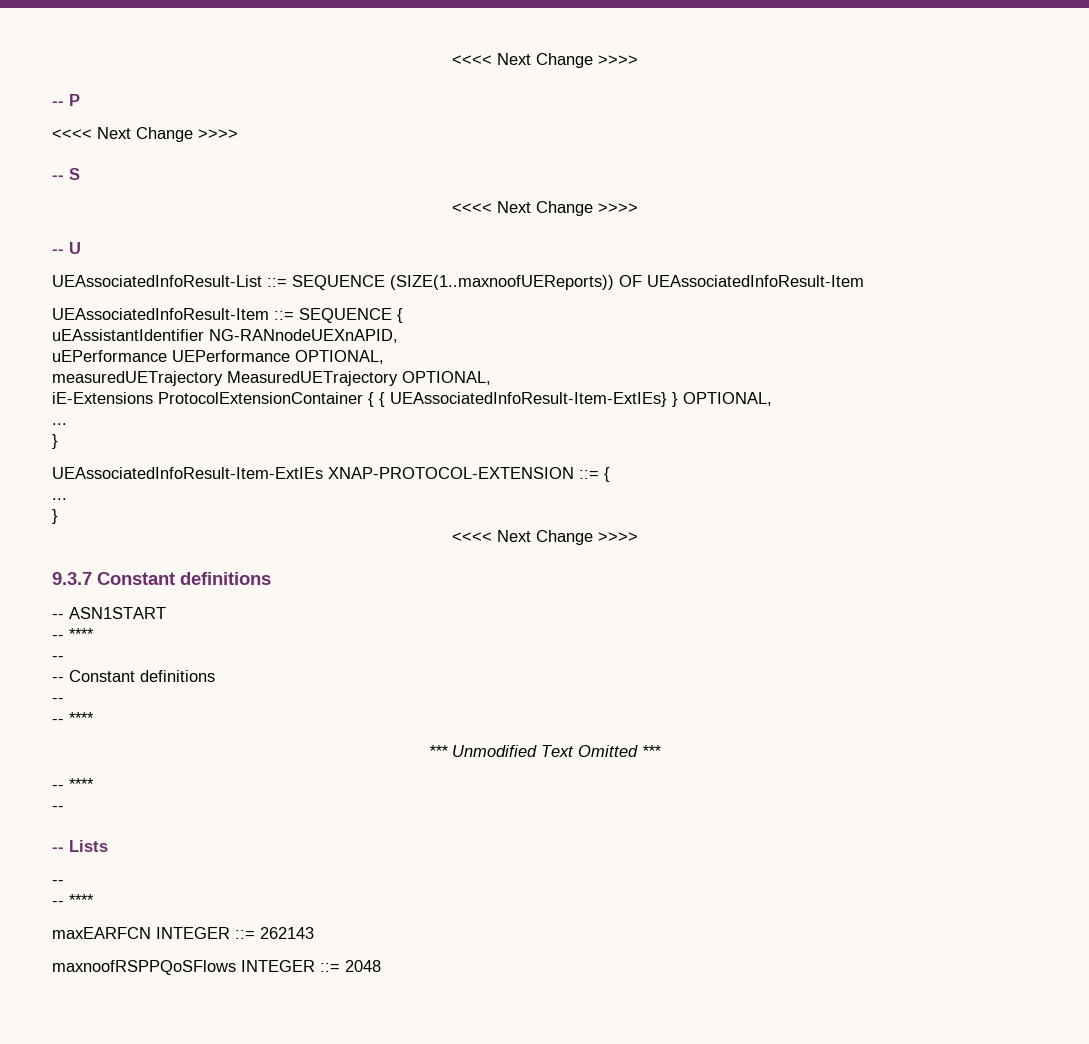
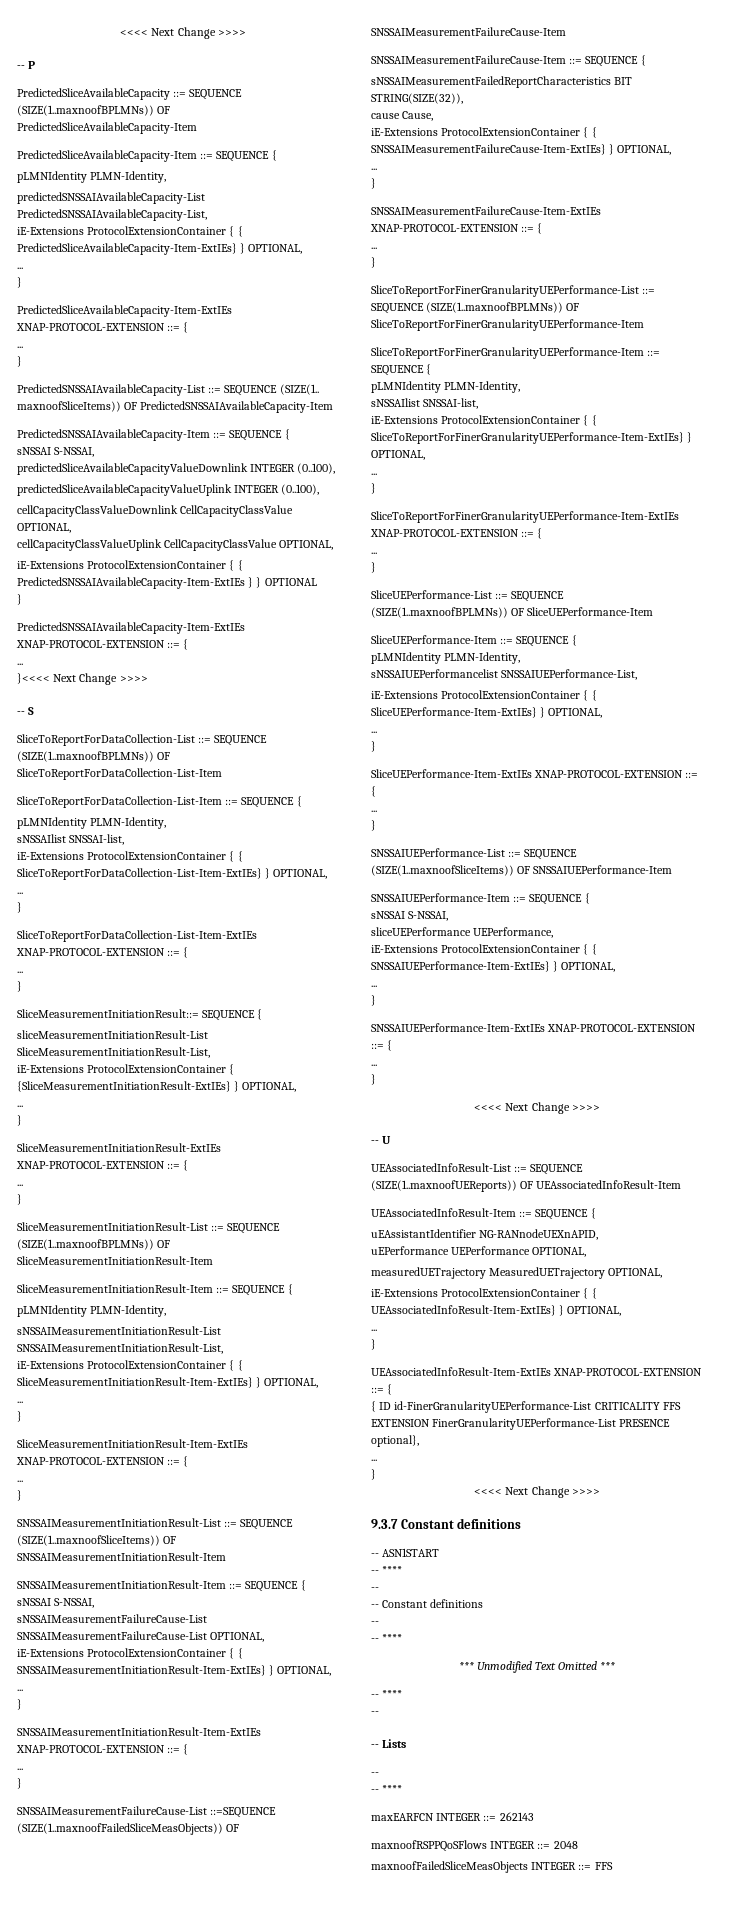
[52,129,92,139] <<<< -> [17,88,243,100] [17,105,171,116] [17,122,197,134] [17,150,277,162] [17,171,167,183] [17,192,205,204] [17,209,207,221] [17,226,243,237] [17,243,303,255] [17,267,23,269] [17,277,22,288] [17,305,232,317] [16,322,189,333] [17,346,23,348] [17,356,22,367] [17,384,319,396] [17,401,334,413] [17,429,290,441] [17,447,95,457] [17,463,336,475] [17,484,320,496] [17,505,294,517] [17,523,71,533] [17,539,334,551] [17,560,243,571] [17,577,317,589] [17,594,22,605] [17,622,245,634] [16,639,189,650] [17,663,23,665] [17,673,50,684] PredictedSliceAvailableCapacity ::= SEQUENCE (SIZE(1..maxnoofBPLMNs)) OF PredictedSliceAvailableCapacity-Item // PredictedSliceAvailableCapacity-Item ::= SEQUENCE { // pLMNIdentity PLMN-Identity, // predictedSNSSAIAvailableCapacity-List PredictedSNSSAIAvailableCapacity-List, // iE-Extensions ProtocolExtensionContainer { { PredictedSliceAvailableCapacity-Item-ExtIEs} } OPTIONAL, // ... // } // PredictedSliceAvailableCapacity-Item-ExtIEs XNAP-PROTOCOL-EXTENSION ::= { // ... // } // PredictedSNSSAIAvailableCapacity-List ::= SEQUENCE (SIZE(1.. maxnoofSliceItems)) OF PredictedSNSSAIAvailableCapacity-Item // PredictedSNSSAIAvailableCapacity-Item ::= SEQUENCE { // sNSSAI S-NSSAI, // predictedSliceAvailableCapacityValueDownlink INTEGER (0..100), // predictedSliceAvailableCapacityValueUplink INTEGER (0..100), // cellCapacityClassValueDownlink CellCapacityClassValue OPTIONAL, // cellCapacityClassValueUplink CellCapacityClassValue OPTIONAL, // iE-Extensions ProtocolExtensionContainer { { PredictedSNSSAIAvailableCapacity-Item-ExtIEs } } OPTIONAL // } // PredictedSNSSAIAvailableCapacity-Item-ExtIEs XNAP-PROTOCOL-EXTENSION ::= { // ... // }<<<<
(80, 174) none -> [17,734,268,746] [17,751,171,762] [17,768,222,780] [17,796,302,808] [17,817,167,829] [17,834,125,845] [17,851,243,862] [17,868,328,880] [17,892,23,894] [17,902,22,913] [17,930,257,942] [16,947,189,958] [17,971,23,973] [17,981,22,992] [17,1009,263,1021] [17,1030,208,1039] [17,1047,210,1058] [17,1064,235,1075] [17,1081,297,1092] [17,1105,23,1107] [17,1115,22,1126] [17,1143,221,1152] [16,1160,189,1171] [17,1184,23,1186] [17,1194,22,1205] [17,1222,281,1234] [17,1239,171,1250] [17,1256,213,1265] [17,1284,293,1296] [17,1305,167,1317] [17,1326,221,1335] [17,1343,223,1354] [17,1360,243,1371] [17,1377,319,1388] [17,1401,23,1403] [17,1411,22,1422] [17,1439,248,1448] [16,1456,189,1467] [17,1480,23,1482] [17,1490,22,1501] [17,1518,294,1530] [17,1535,177,1546] [17,1552,226,1561] [17,1580,306,1592] [17,1598,95,1608] [17,1614,207,1623] [17,1631,265,1642] [17,1648,243,1659] [17,1665,332,1676] [17,1689,23,1691] [17,1699,22,1710] [17,1727,261,1736] [16,1744,189,1755] [17,1768,23,1770] [17,1778,22,1789] [17,1806,277,1818] [17,1823,240,1835] [371,27,566,36] [371,55,646,67] [371,76,633,88] [371,93,463,104] [371,111,434,121] [371,127,597,138] [371,144,672,155] [371,168,377,170] [371,178,376,189] [371,206,601,215] [370,223,543,234] [371,247,377,249] [371,257,376,268] [371,285,656,297] [371,302,580,314] [371,319,644,331] [371,347,661,359] [371,364,432,376] [371,381,521,393] [371,398,479,409] [371,415,597,426] [371,432,693,444] [371,450,425,460] [371,473,377,475] [371,483,376,494] [371,511,679,523] [370,528,543,539] [371,552,377,554] [371,562,376,573] [371,590,565,602] [371,607,654,618] [371,635,577,647] [371,652,521,664] [371,669,638,680] [371,690,597,701] [371,707,603,718] [371,731,377,733] [371,741,376,752] [371,769,699,778] [371,786,376,797] [371,810,377,812] [371,820,376,831] [371,848,578,860] [371,865,673,876] [371,893,590,905] [371,911,449,921] [371,927,554,938] [371,944,597,955] [371,961,616,972] [371,985,377,987] [371,995,376,1006] [371,1023,697,1032] [371,1040,393,1051] [371,1064,377,1066] [371,1074,376,1085] // SliceToReportForDataCollection-List ::= SEQUENCE (SIZE(1..maxnoofBPLMNs)) OF SliceToReportForDataCollection-List-Item // SliceToReportForDataCollection-List-Item ::= SEQUENCE { // pLMNIdentity PLMN-Identity, // sNSSAIlist SNSSAI-list, // iE-Extensions ProtocolExtensionContainer { { SliceToReportForDataCollection-List-Item-ExtIEs} } OPTIONAL, // ... // } // SliceToReportForDataCollection-List-Item-ExtIEs XNAP-PROTOCOL-EXTENSION ::= { // ... // } // SliceMeasurementInitiationResult::= SEQUENCE { // sliceMeasurementInitiationResult-List SliceMeasurementInitiationResult-List, // iE-Extensions ProtocolExtensionContainer { {SliceMeasurementInitiationResult-ExtIEs} } OPTIONAL, // ... // } // SliceMeasurementInitiationResult-ExtIEs XNAP-PROTOCOL-EXTENSION ::= { // ... // } // SliceMeasurementInitiationResult-List ::= SEQUENCE (SIZE(1..maxnoofBPLMNs)) OF SliceMeasurementInitiationResult-Item // SliceMeasurementInitiationResult-Item ::= SEQUENCE { // pLMNIdentity PLMN-Identity, // sNSSAIMeasurementInitiationResult-List SNSSAIMeasurementInitiationResult-List, // iE-Extensions ProtocolExtensionContainer { { SliceMeasurementInitiationResult-Item-ExtIEs} } OPTIONAL, // ... // } // SliceMeasurementInitiationResult-Item-ExtIEs XNAP-PROTOCOL-EXTENSION ::= { // ... // } // SNSSAIMeasurementInitiationResult-List ::= SEQUENCE (SIZE(1..maxnoofSliceItems)) OF SNSSAIMeasurementInitiationResult-Item // SNSSAIMeasurementInitiationResult-Item ::= SEQUENCE { // sNSSAI S-NSSAI, // sNSSAIMeasurementFailureCause-List SNSSAIMeasurementFailureCause-List OPTIONAL, // iE-Extensions ProtocolExtensionContainer { { SNSSAIMeasurementInitiationResult-Item-ExtIEs} } OPTIONAL, // ... // } // SNSSAIMeasurementInitiationResult-Item-ExtIEs XNAP-PROTOCOL-EXTENSION ::= { // ... // } // SNSSAIMeasurementFailureCause-List ::=SEQUENCE (SIZE(1..maxnoofFailedSliceMeasObjects)) OF SNSSAIMeasurementFailureCause-Item // SNSSAIMeasurementFailureCause-Item ::= SEQUENCE { // sNSSAIMeasurementFailedReportCharacteristics BIT STRING(SIZE(32)), // cause Cause, // iE-Extensions ProtocolExtensionContainer { { SNSSAIMeasurementFailureCause-Item-ExtIEs} } OPTIONAL, // ... // } // SNSSAIMeasurementFailureCause-Item-ExtIEs XNAP-PROTOCOL-EXTENSION ::= { // ... // } // SliceToReportForFinerGranularityUEPerformance-List ::= SEQUENCE (SIZE(1..maxnoofBPLMNs)) OF SliceToReportForFinerGranularityUEPerformance-Item // SliceToReportForFinerGranularityUEPerformance-Item ::= SEQUENCE { // pLMNIdentity PLMN-Identity, // sNSSAIlist SNSSAI-list, // iE-Extensions ProtocolExtensionContainer { { SliceToReportForFinerGranularityUEPerformance-Item-ExtIEs} } OPTIONAL, // ... // } // SliceToReportForFinerGranularityUEPerformance-Item-ExtIEs XNAP-PROTOCOL-EXTENSION ::= { // ... // } // SliceUEPerformance-List ::= SEQUENCE (SIZE(1..maxnoofBPLMNs)) OF SliceUEPerformance-Item // SliceUEPerformance-Item ::= SEQUENCE { // pLMNIdentity PLMN-Identity, // sNSSAIUEPerformancelist SNSSAIUEPerformance-List, // iE-Extensions ProtocolExtensionContainer { { SliceUEPerformance-Item-ExtIEs} } OPTIONAL, // ... // } // SliceUEPerformance-Item-ExtIEs XNAP-PROTOCOL-EXTENSION ::= { // ... // } // SNSSAIUEPerformance-List ::= SEQUENCE (SIZE(1..maxnoofSliceItems)) OF SNSSAIUEPerformance-Item // SNSSAIUEPerformance-Item ::= SEQUENCE { // sNSSAI S-NSSAI, // sliceUEPerformance UEPerformance, // iE-Extensions ProtocolExtensionContainer { { SNSSAIUEPerformance-Item-ExtIEs} } OPTIONAL, // ... // } // SNSSAIUEPerformance-Item-ExtIEs XNAP-PROTOCOL-EXTENSION ::= { // ... // }
(610, 474) none -> [371,1401,681,1413] [371,1418,671,1430] [371,1435,419,1447] // { ID id-FinerGranularityUEPerformance-List CRITICALITY FFS EXTENSION FinerGranularityUEPerformance-List PRESENCE optional},
(381, 966) none -> [371,1861,613,1873] // maxnoofFailedSliceMeasObjects INTEGER ::= FFS

